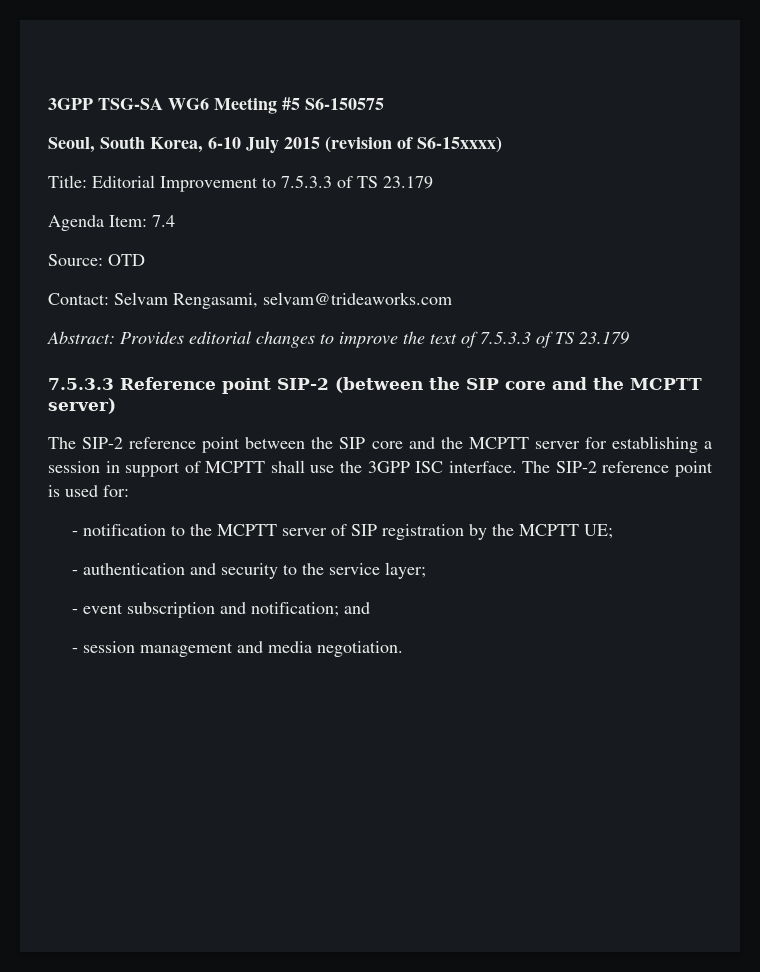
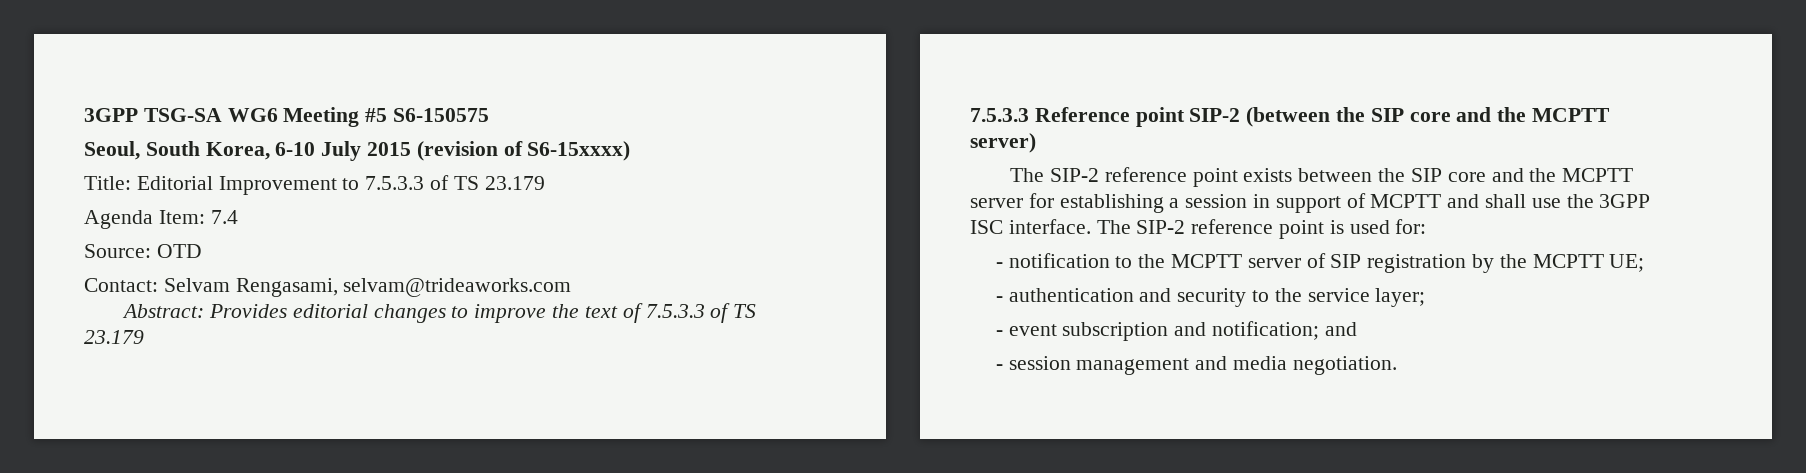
(241, 445) none -> [1243,168,1293,182] exists
(266, 467) none -> [1447,194,1480,208] and

